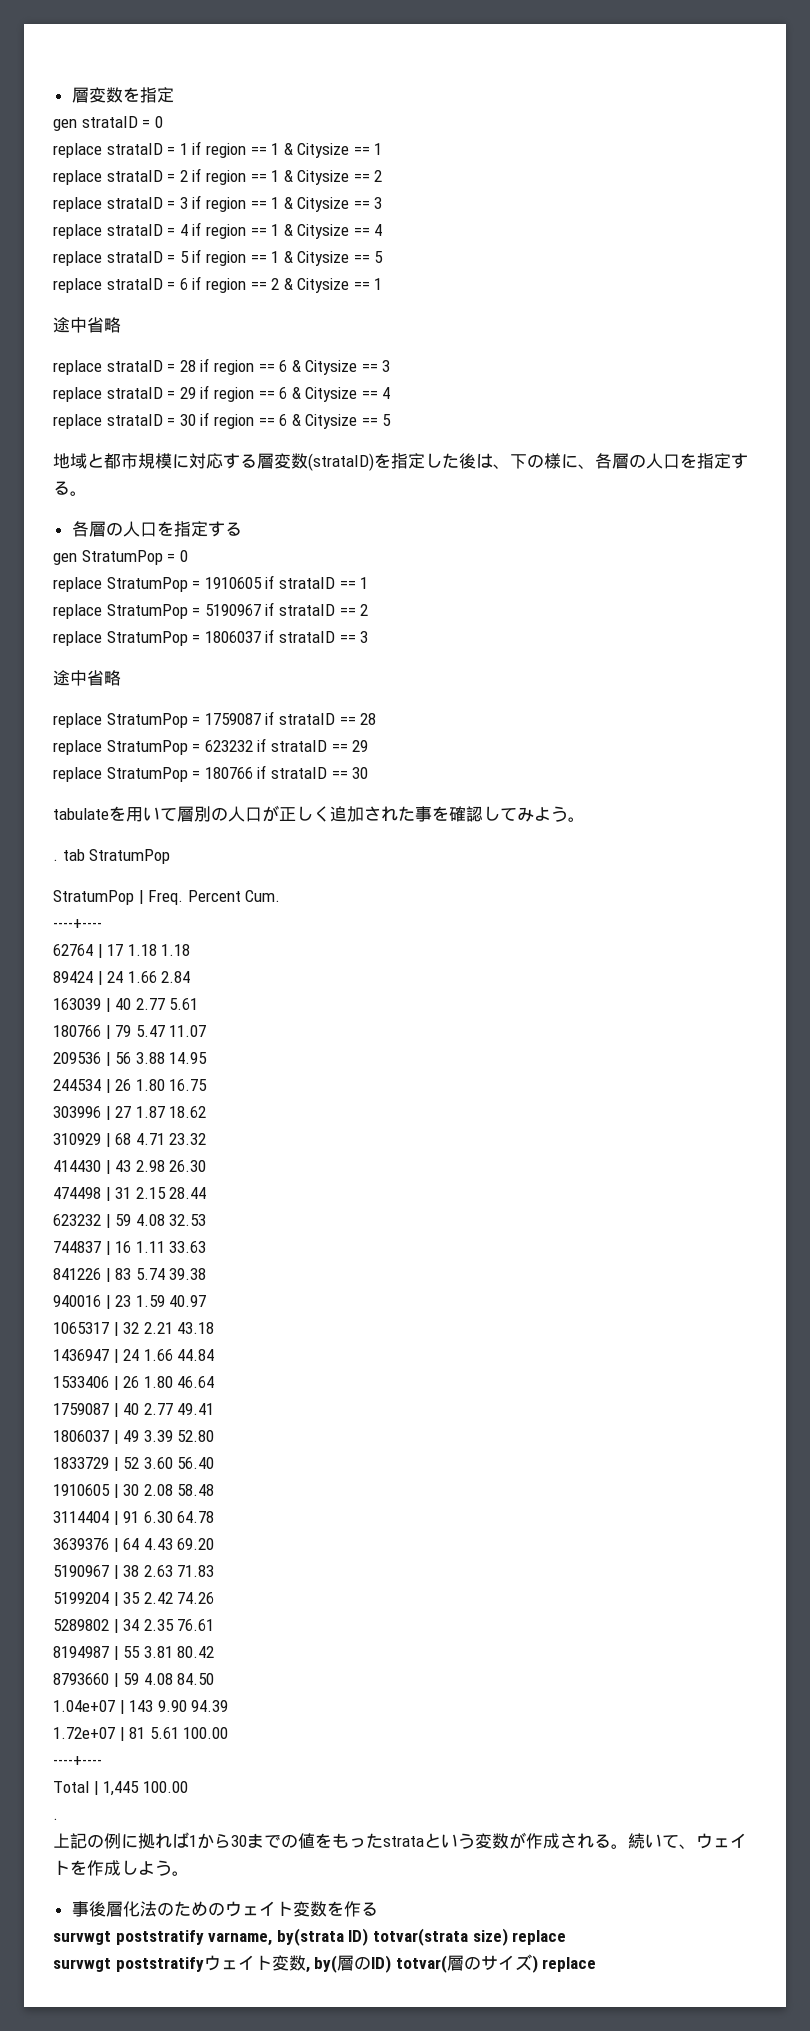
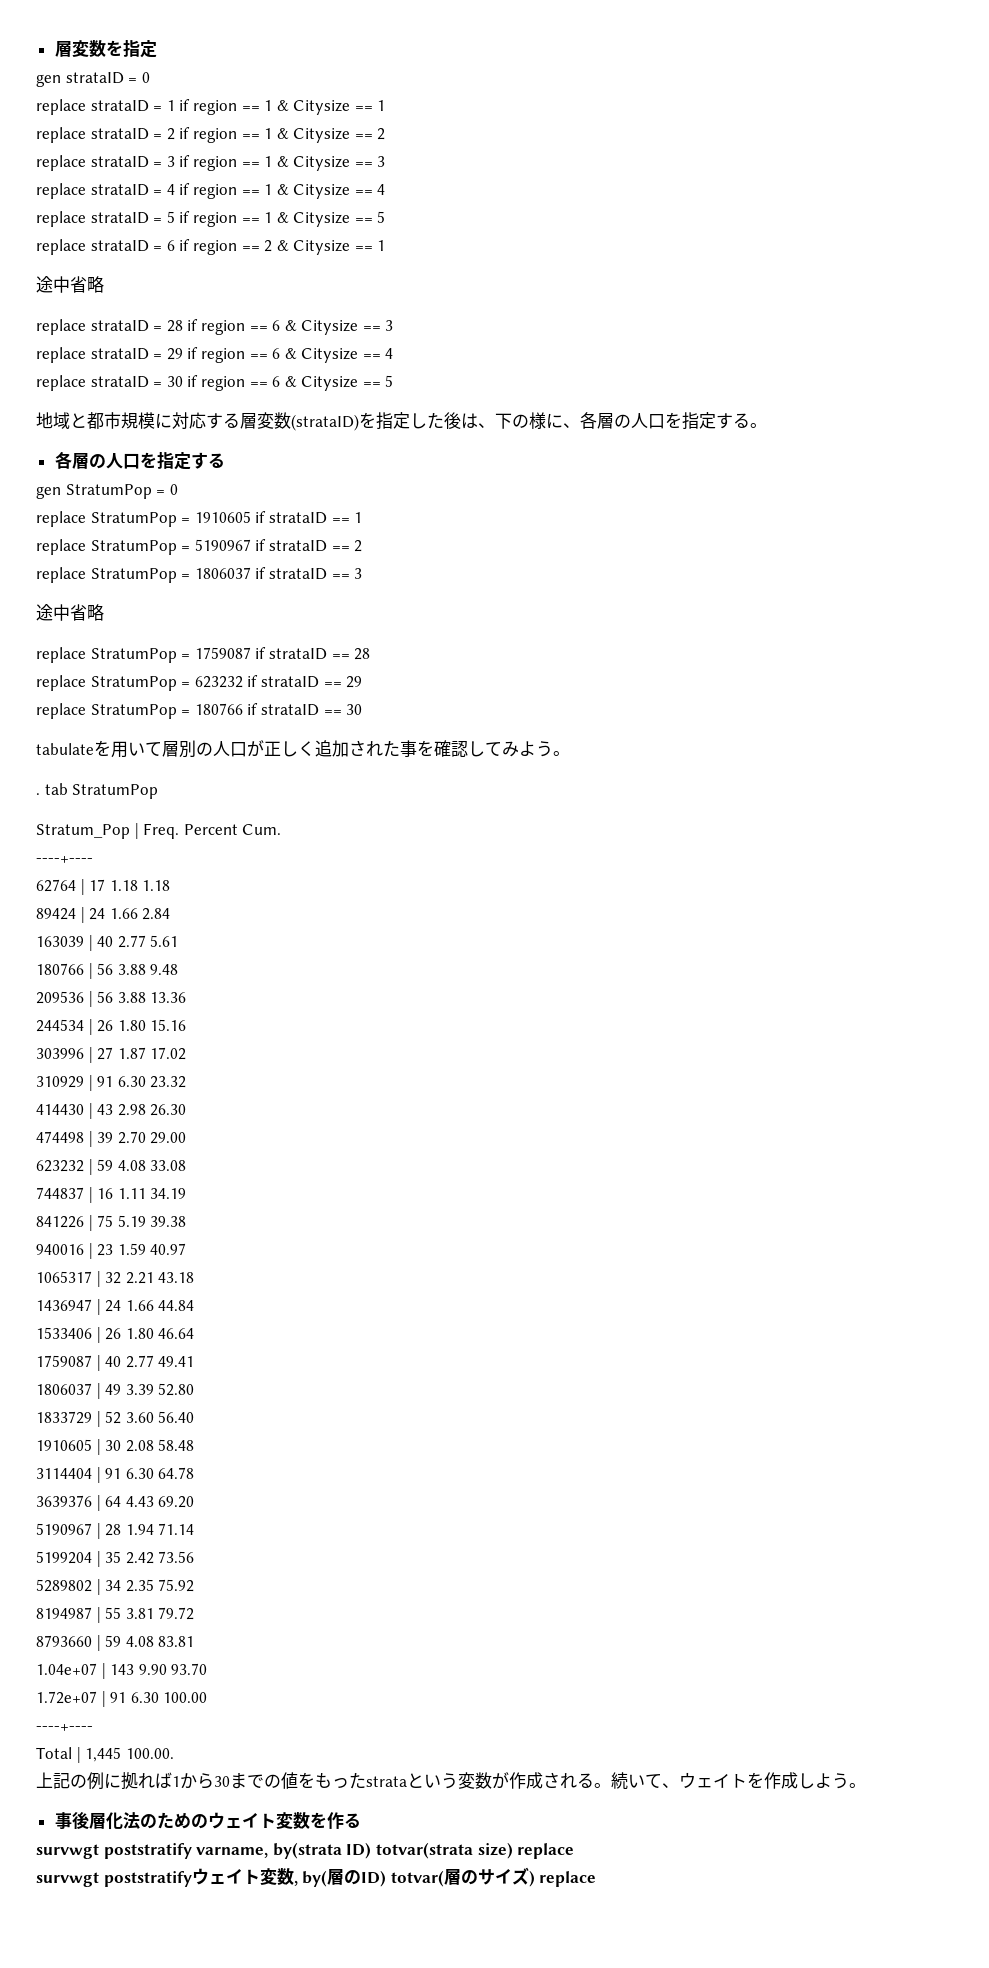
[53,890,134,905] StratumPop -> [36,824,130,839] Stratum_Pop
[115,1025,207,1037] 79 5.47 11.07 -> [97,963,179,975] 56 3.88 9.48
[169,1052,208,1064] 14.95 -> [150,992,187,1003] 13.36
[169,1079,208,1091] 16.75 -> [150,1019,187,1031] 15.16
[169,1106,207,1118] 18.62 -> [150,1047,187,1060] 17.02
[115,1133,165,1145] 68 4.71 -> [97,1076,146,1087] 91 6.30
[115,1187,207,1199] 31 2.15 28.44 -> [97,1131,187,1144] 39 2.70 29.00
[169,1214,207,1226] 32.53 -> [150,1160,187,1171] 33.08
[169,1241,207,1253] 33.63 -> [150,1188,187,1199] 34.19
[115,1268,165,1280] 83 5.74 -> [97,1215,146,1227] 75 5.19
[123,1565,215,1577] 38 2.63 71.83 -> [105,1523,195,1536] 28 1.94 71.14
[177,1592,215,1604] 74.26 -> [158,1551,195,1563] 73.56
[177,1619,215,1631] 76.61 -> [158,1579,195,1592] 75.92
[177,1646,215,1658] 80.42 -> [158,1607,195,1620] 79.72
[177,1673,215,1685] 84.50 -> [158,1636,195,1647] 83.81
[191,1700,229,1712] 94.39 -> [171,1663,208,1675] 93.70
[129,1727,179,1739] 81 5.61 -> [110,1692,159,1703] 91 6.30
[142,1781,188,1793] [53,1818,58,1820] 100.00 // . -> [125,1748,174,1759] 100.00.

